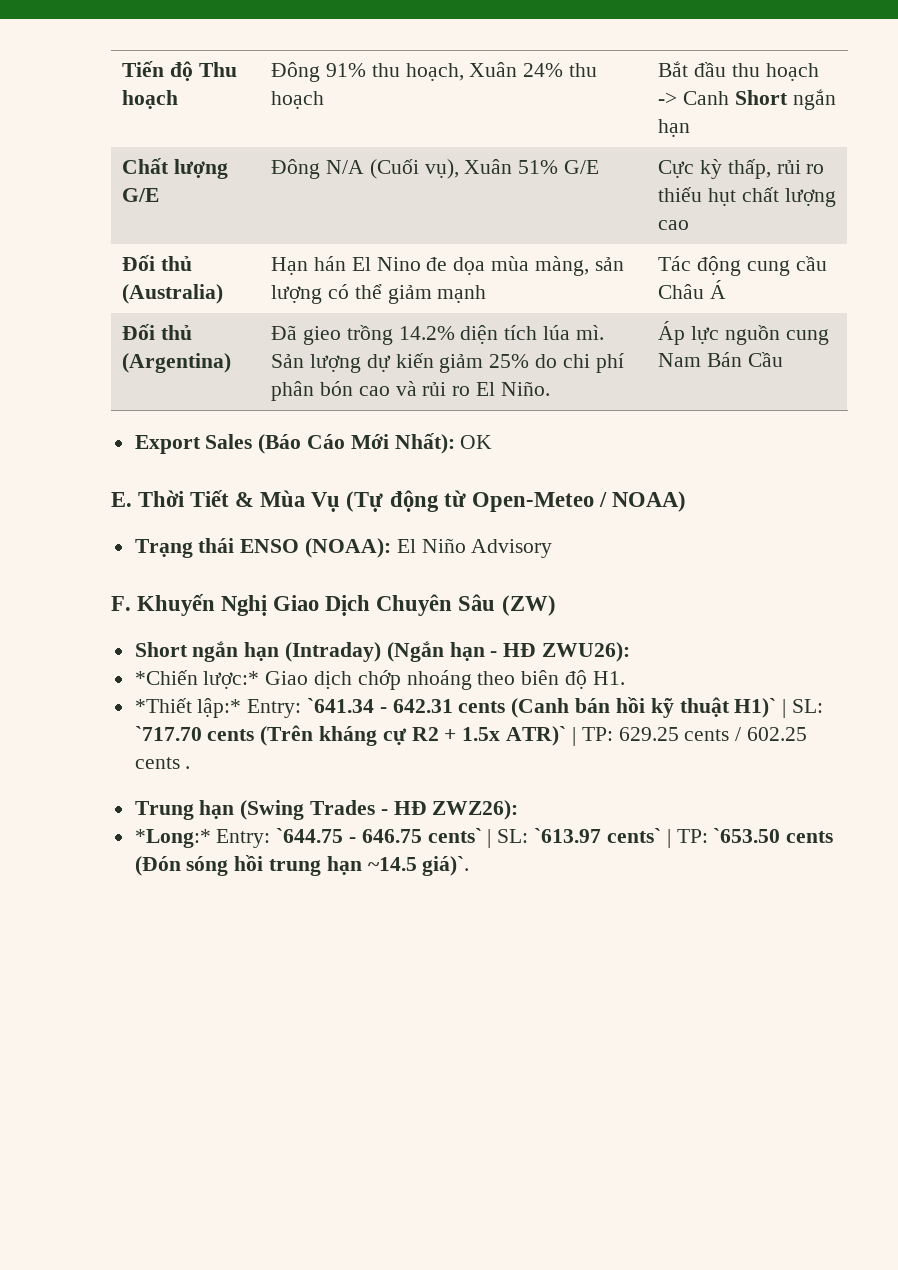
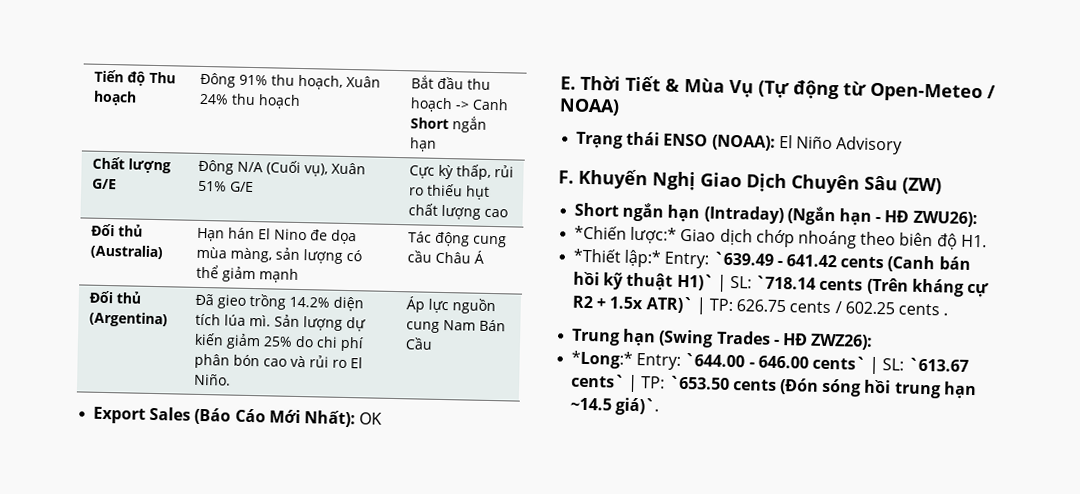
[307,698,453,713] `641.34 - 642.31 -> [712,251,837,268] `639.49 - 641.42
[134,726,202,741] `717.70 -> [755,275,817,290] `718.14
[618,727,679,741] 629.25 -> [736,299,787,313] 626.75
[276,828,422,843] `644.75 - 646.75 -> [684,353,809,369] `644.00 - 646.00
[534,828,602,843] `613.97 -> [907,357,969,372] `613.67

